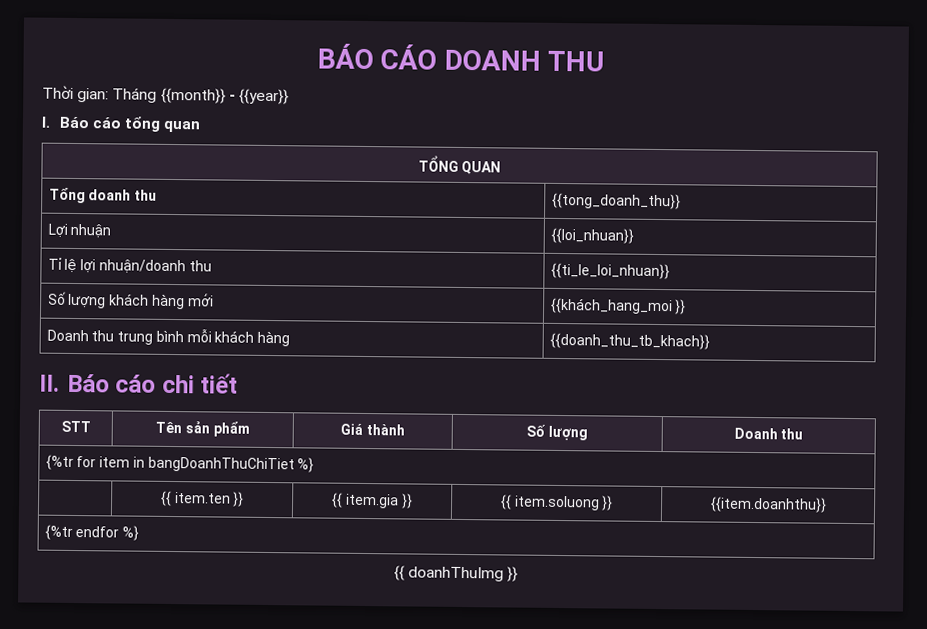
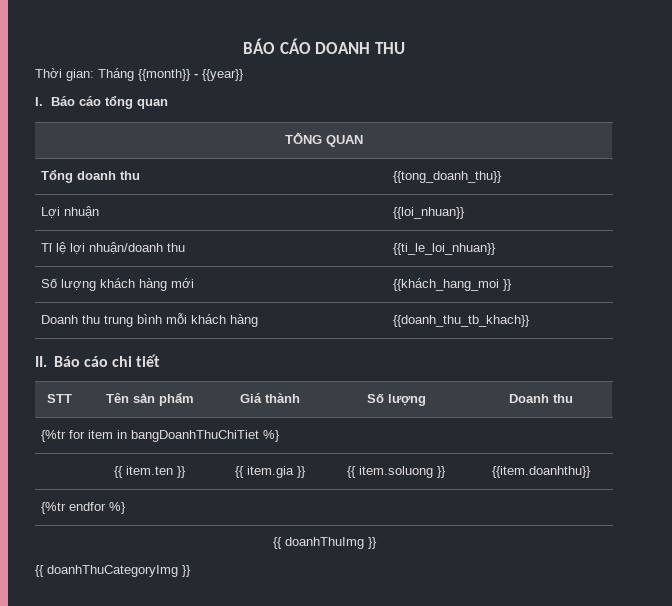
(519, 574) none -> [35,565,191,577] // {{ doanhThuCategoryImg }}

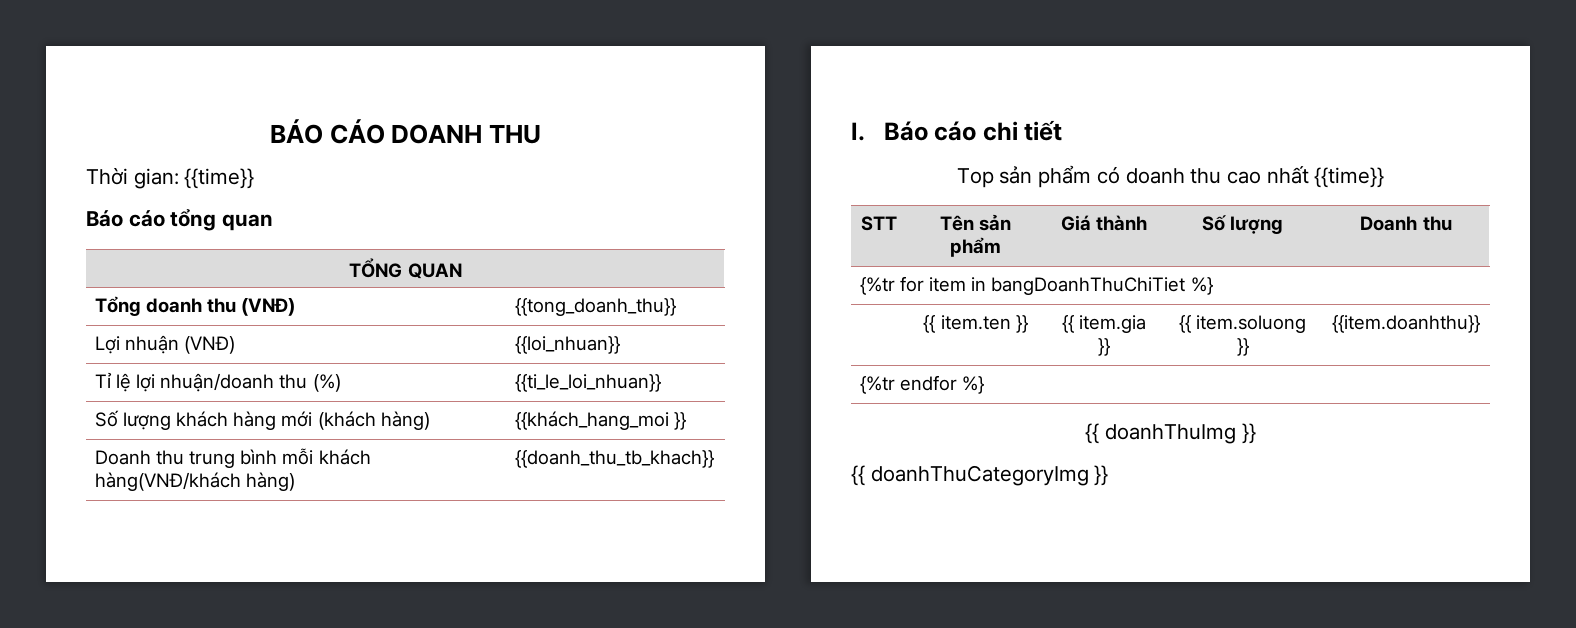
[98,68,244,81] [35,97,43,106] Tháng {{month}} - {{year}} // I. -> [184,168,255,189] {{time}} //
(140, 175) none -> [241,298,296,316] (VNĐ)
(99, 212) none -> [184,336,236,354] (VNĐ)
(185, 247) none -> [312,374,341,392] (%)
(194, 283) none -> [317,411,430,430] (khách hàng)
[229,314,258,327] hàng -> [94,472,296,491] hàng(VNĐ/khách hàng)
[35,356,47,367] II. -> [851,122,865,141] I.
(161, 360) none -> [956,165,1385,188] // Top sản phẩm có doanh thu cao nhất {{time}}

